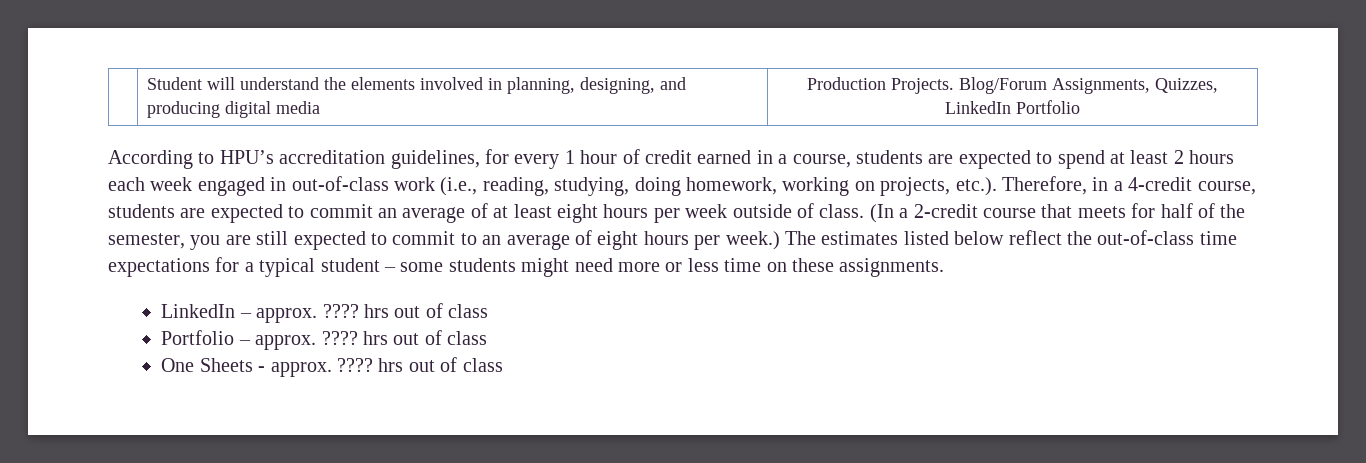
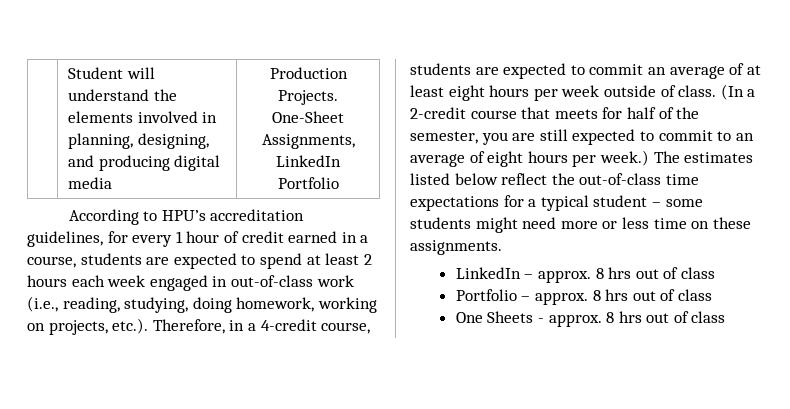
[959,77,1218,94] Blog/Forum Assignments, Quizzes, -> [272,111,344,123] [261,134,355,149] One-Sheet Assignments,
[322,304,359,318] ???? -> [595,268,604,279] 8
[321,331,358,345] ???? -> [592,290,601,301] 8
[337,358,374,372] ???? -> [606,312,615,323] 8

